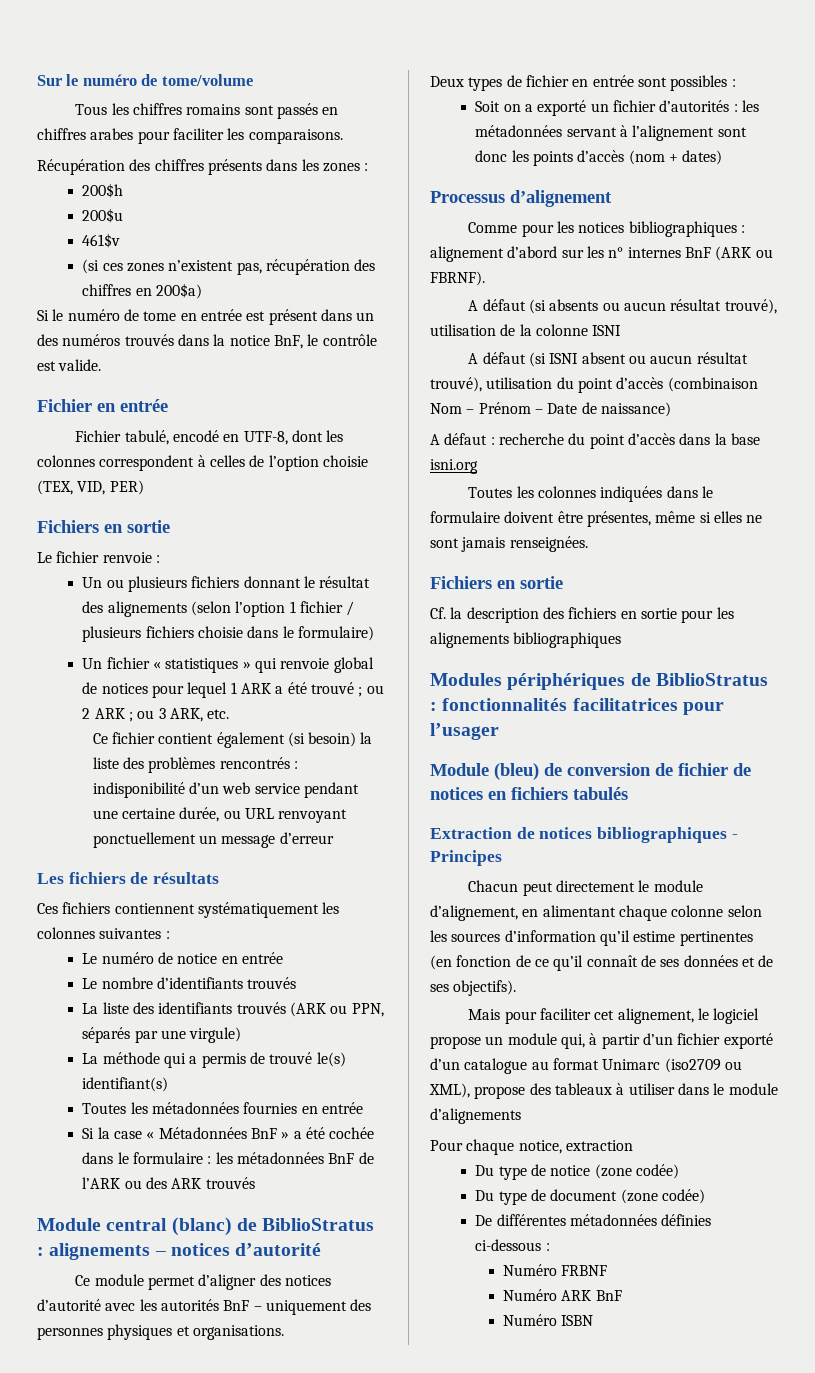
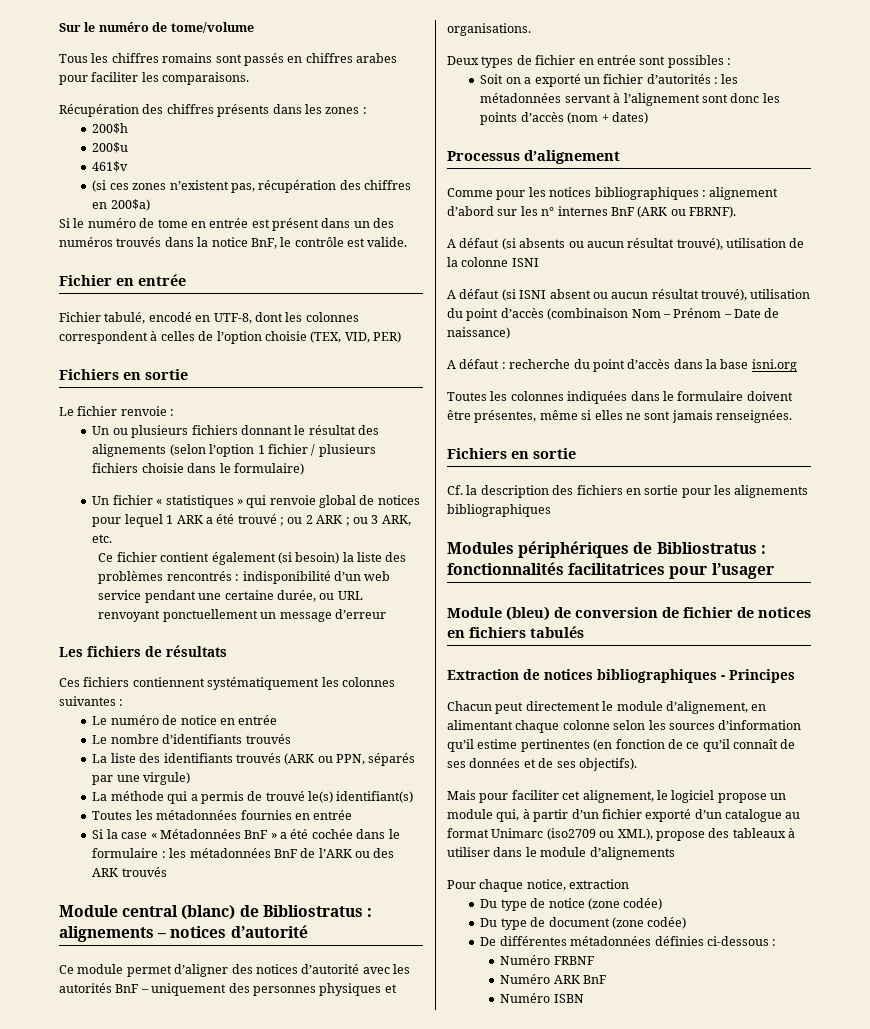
[262,1218,375,1231] BiblioStratus -> [262,905,363,917] Bibliostratus
[655,673,768,686] BiblioStratus -> [656,542,757,554] Bibliostratus

